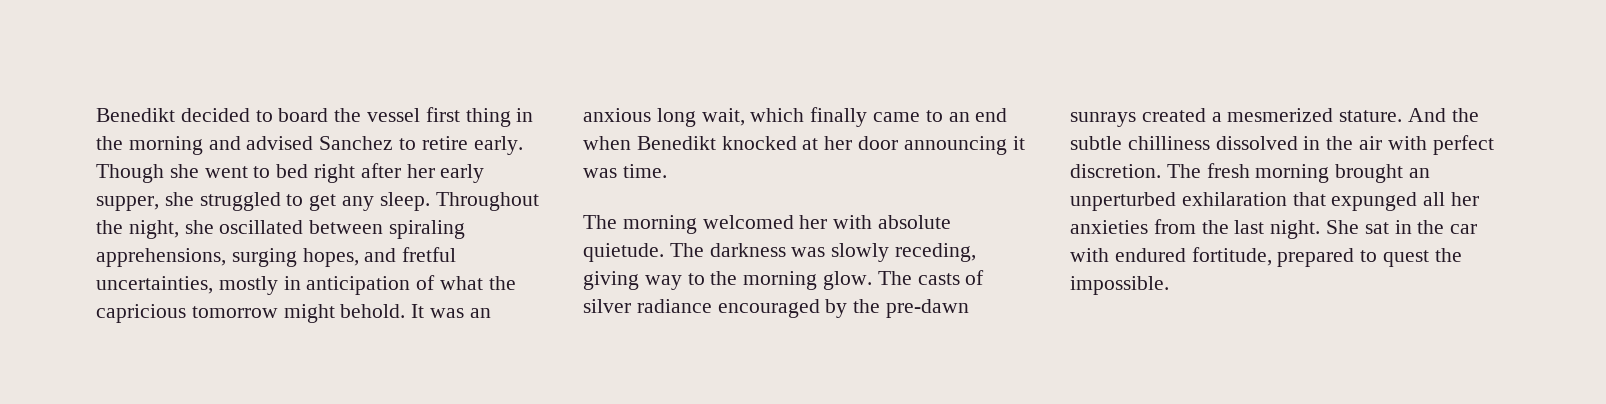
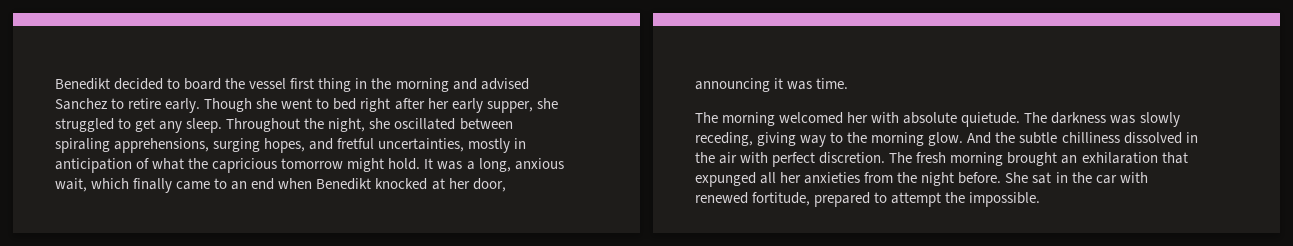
[340,304,406,318] behold. -> [388,158,421,170] hold.
[469,308,491,318] [583,108,696,127] an anxious long -> [466,158,564,172] a long, anxious
[858,136,899,150] door -> [472,178,506,192] door,
[877,270,985,285] [583,299,970,318] [1070,108,1403,127] The casts of silver radiance encouraged by the pre-dawn sunrays created a mesmerized stature. -> (964, 139) none
[1070,192,1176,211] unperturbed -> (1078, 159) none
[1234,220,1321,239] last night. -> [921,172,1002,186] night before.
[1114,248,1186,262] endured -> [695,192,748,204] renewed
[1383,250,1430,267] quest -> [891,192,942,207] attempt

